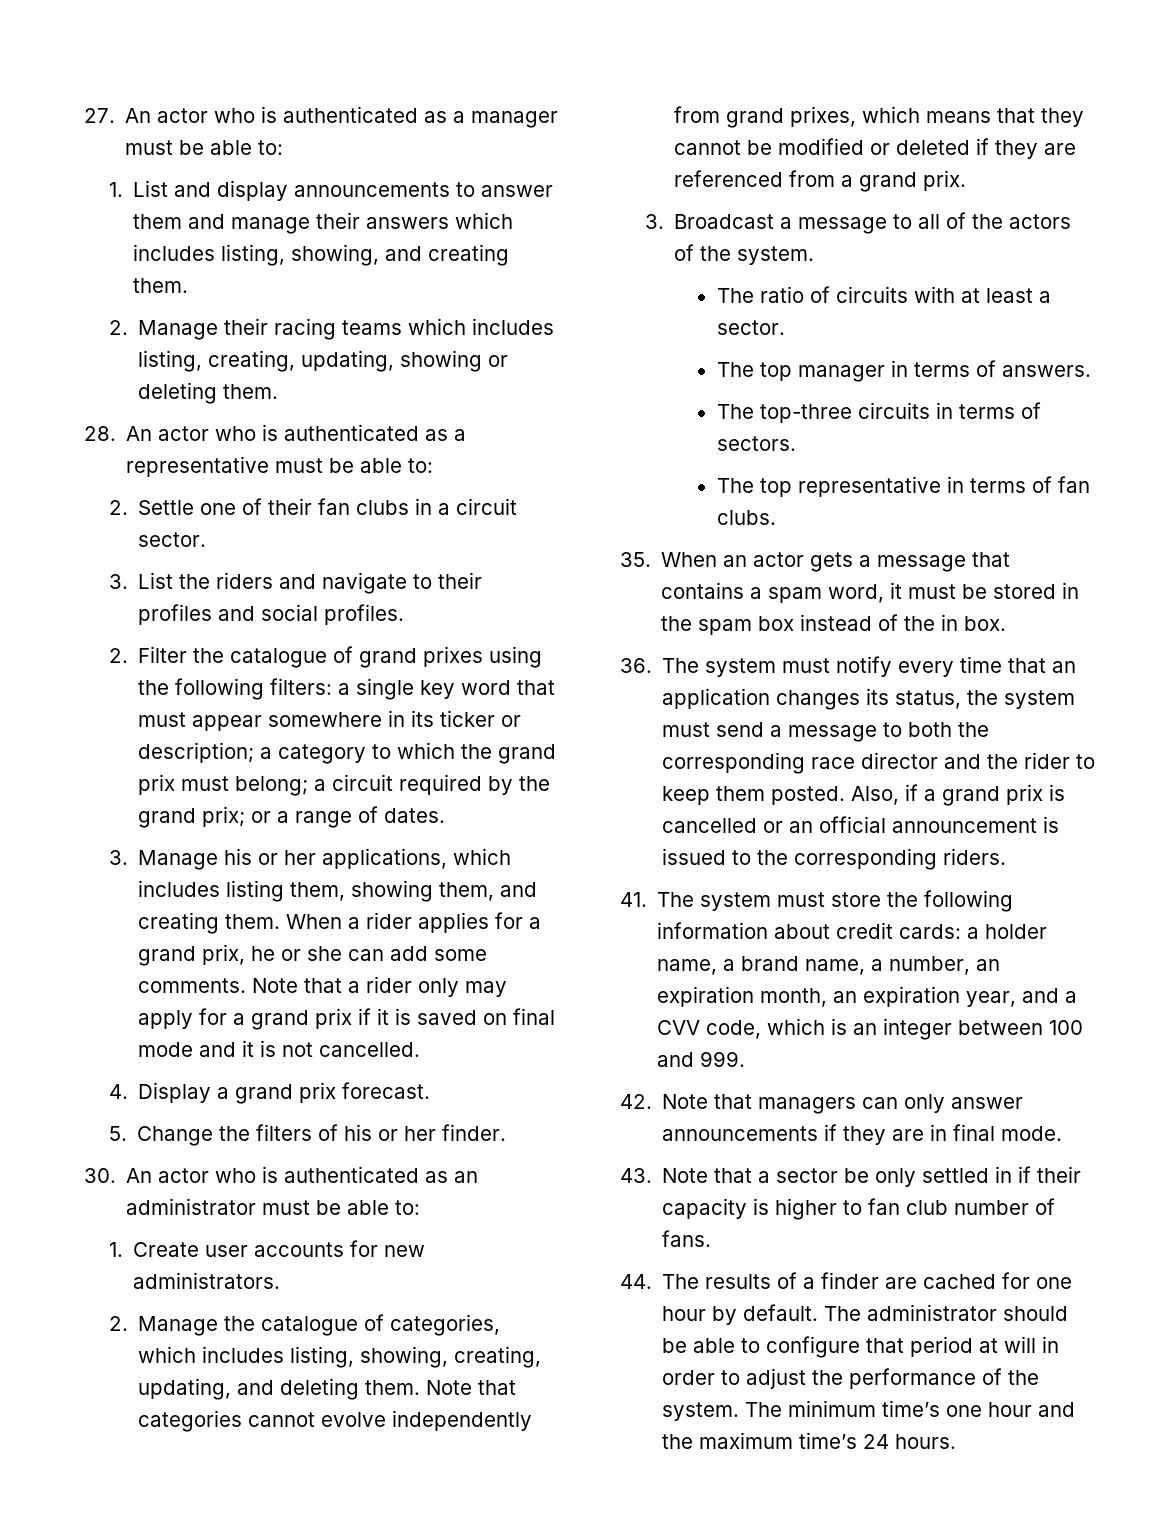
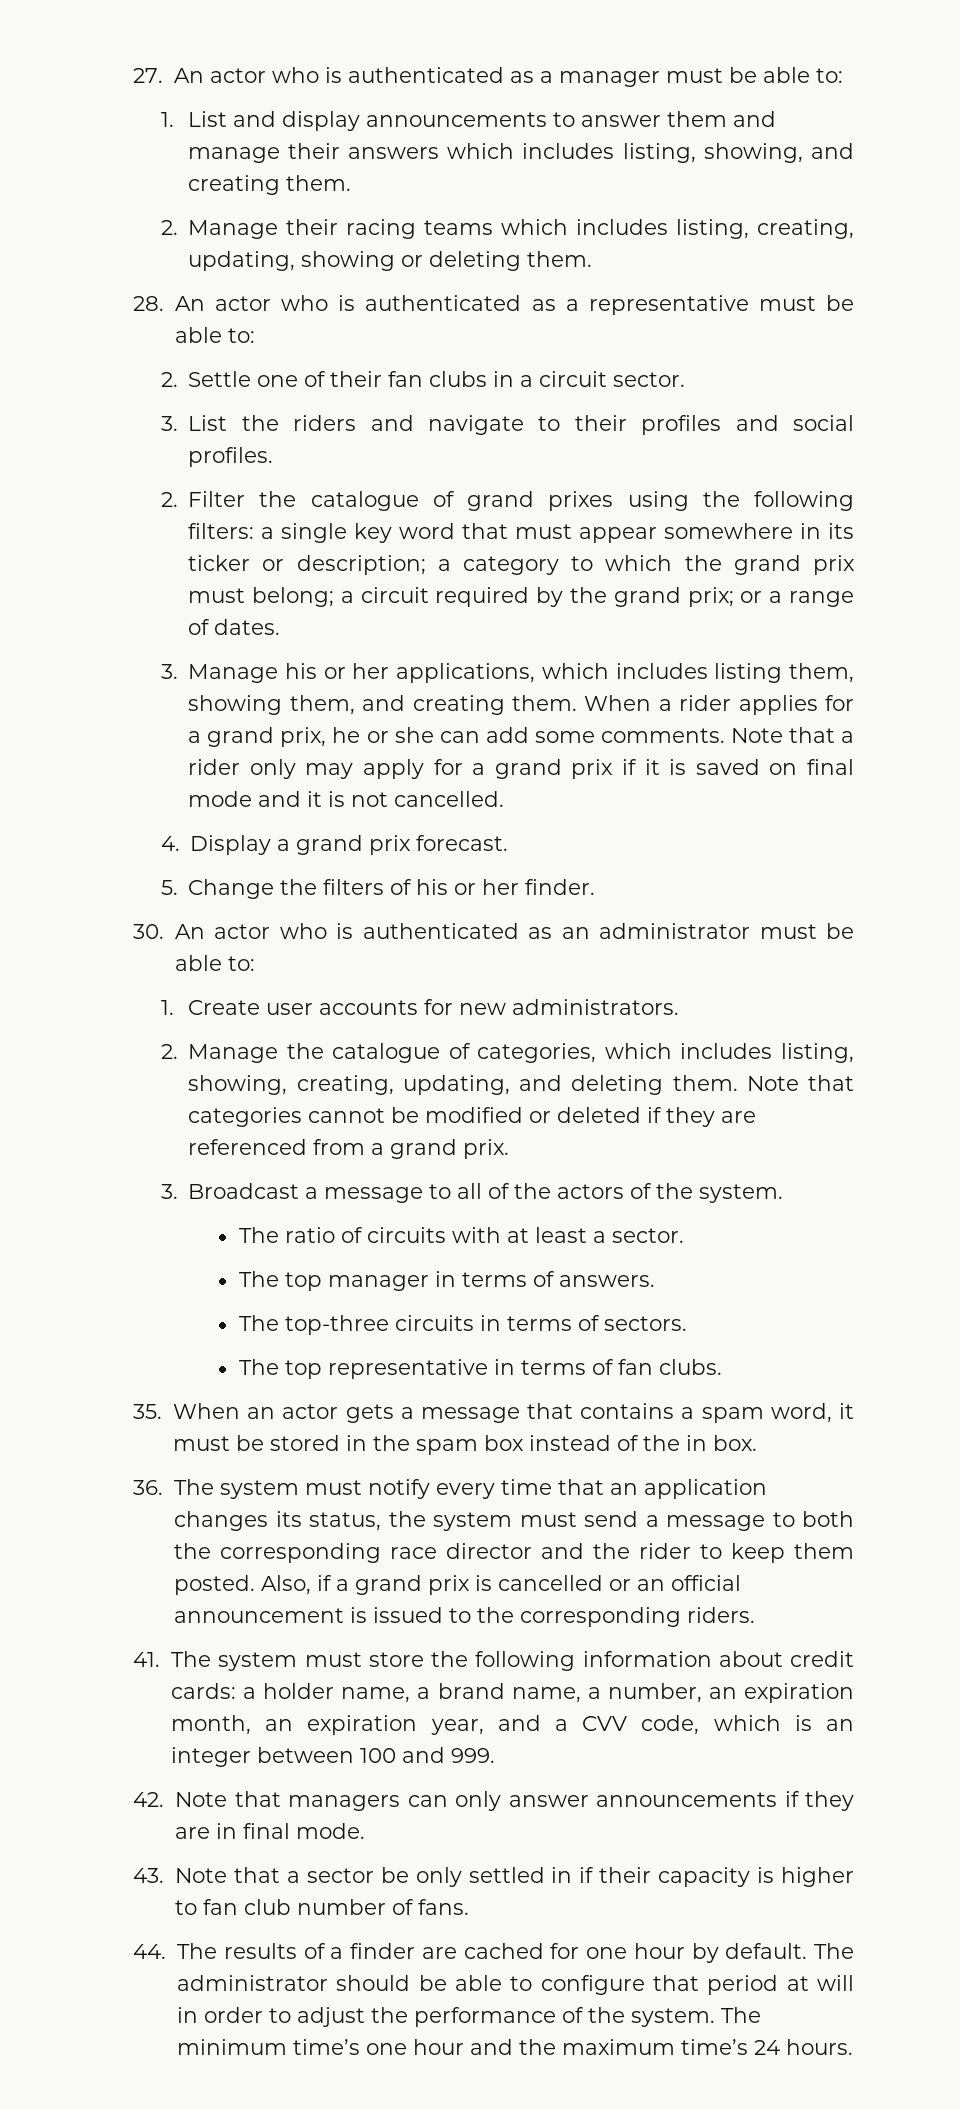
[320,1410,532,1431] [673,106,1084,128] [673,140,741,155] evolve independently from grand prixes, which means that they cannot -> (386, 1115) none

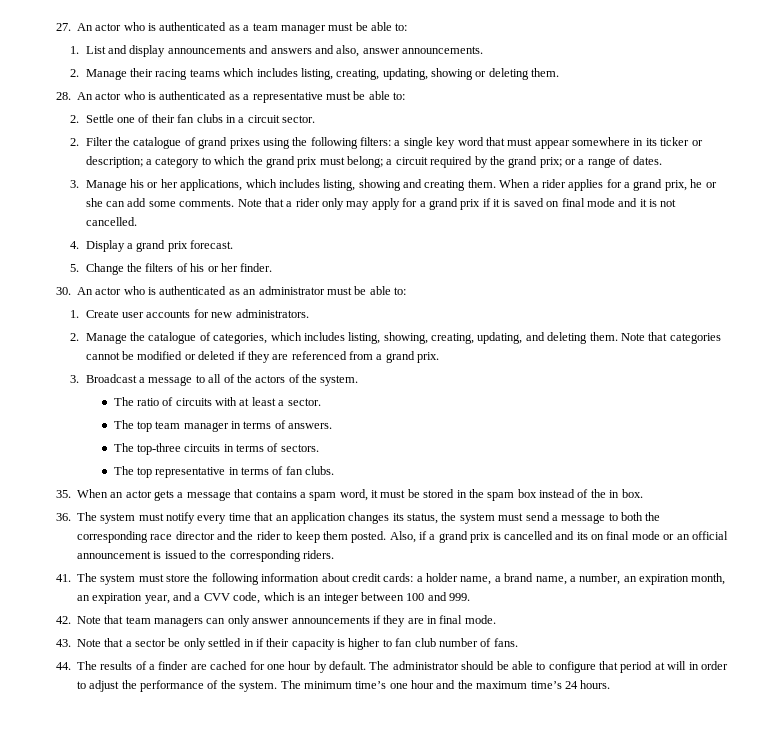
(553, 77) none -> [252,23,278,31] team
[552,111,776,127] [187,143,854,163] [187,175,351,195] to answer them and manage their answers which includes listing, showing, and creating them. -> [249,45,484,57] and answers and also, answer announcements.
[160,415,854,435] [188,447,274,467] // 3. List the riders and navigate to their profiles and social profiles. -> (316, 119) none
[714,663,854,683] [188,695,355,715] listing them, showing them, -> [323,179,401,191] listing, showing
(322, 1281) none -> [155,421,181,429] team
(603, 1583) none -> [555,531,660,540] and its on final mode
(281, 1799) none -> [125,616,151,624] team

